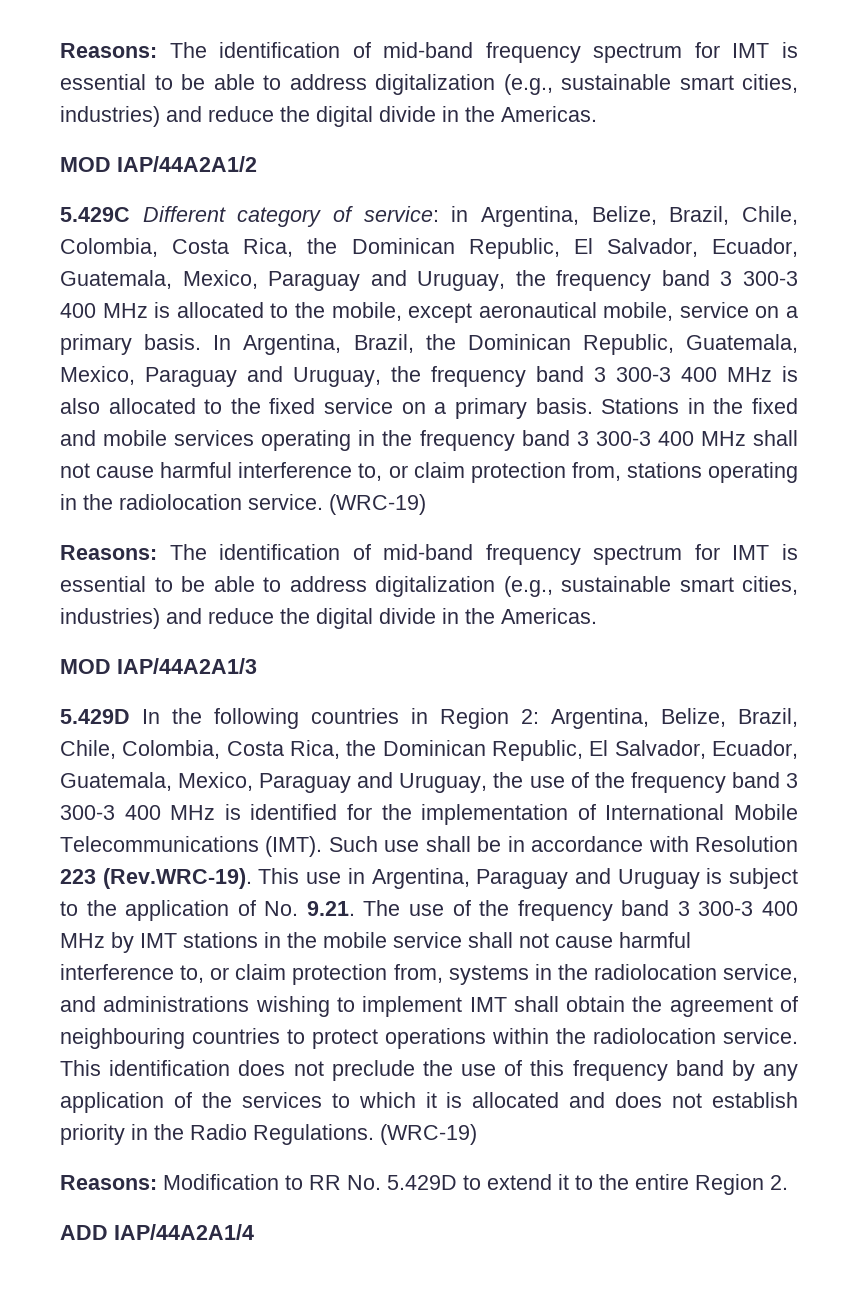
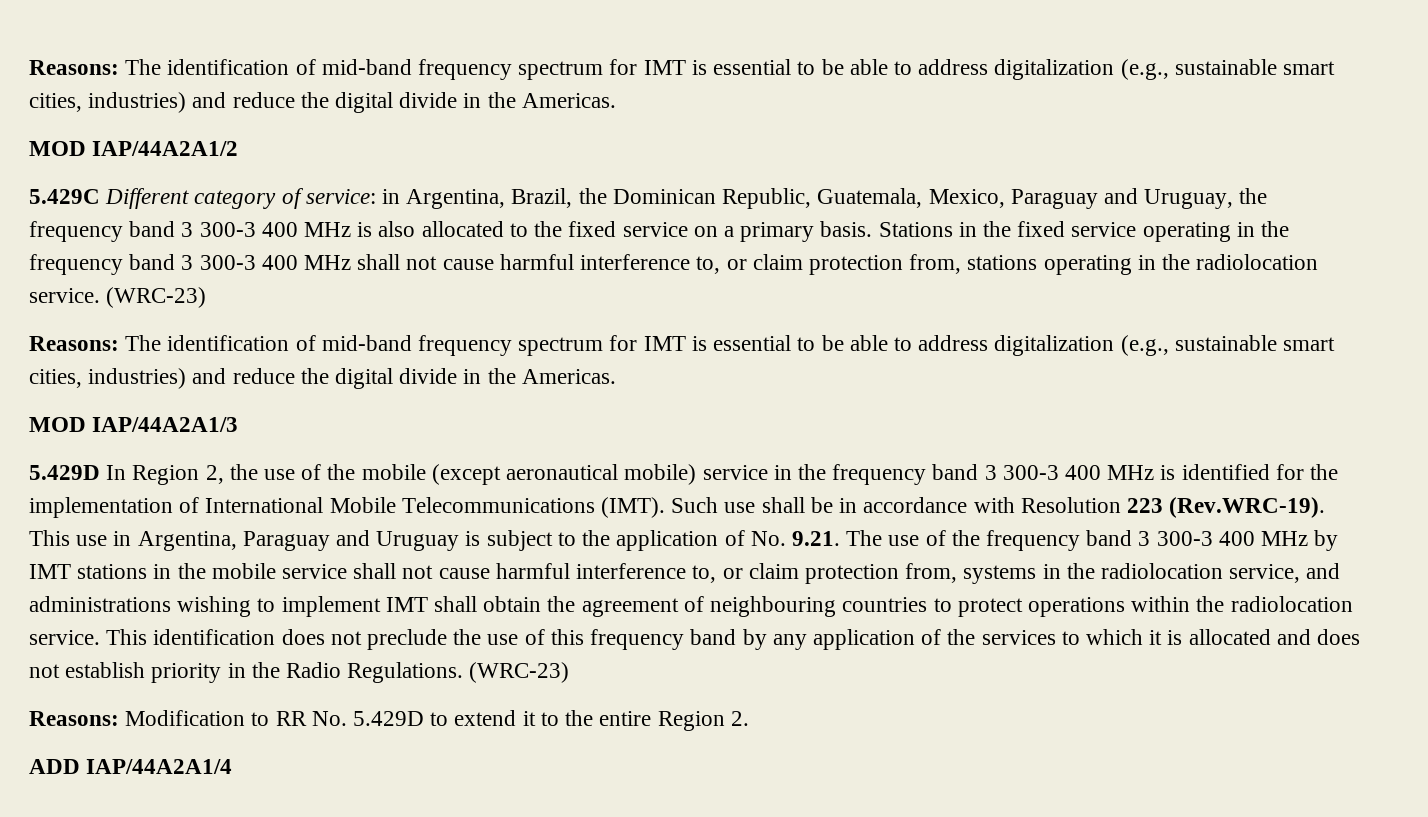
[591,206,798,225] [60,238,798,259] [60,270,798,291] [60,302,799,323] [60,334,342,355] Belize, Brazil, Chile, Colombia, Costa Rica, the Dominican Republic, El Salvador, Ecuador, Guatemala, Mexico, Paraguay and Uruguay, the frequency band 3 300-3 400 MHz is allocated to the mobile, except aeronautical mobile, service on a primary basis. In Argentina, -> (506, 199) none
[60,430,255,446] and mobile services -> [1071,222,1137,237] service
[329,494,426,515] (WRC-19) -> [106,287,207,308] (WRC-23)
[172,708,798,729] [60,740,799,761] [60,772,589,793] the following countries in Region 2: Argentina, Belize, Brazil, Chile, Colombia, Costa Rica, the Dominican Republic, El Salvador, Ecuador, Guatemala, Mexico, Paraguay and Uruguay, the use of -> [132,464,792,485] Region 2, the use of the mobile (except aeronautical mobile) service in
[380,1124,477,1145] (WRC-19) -> [469,662,570,683] (WRC-23)

